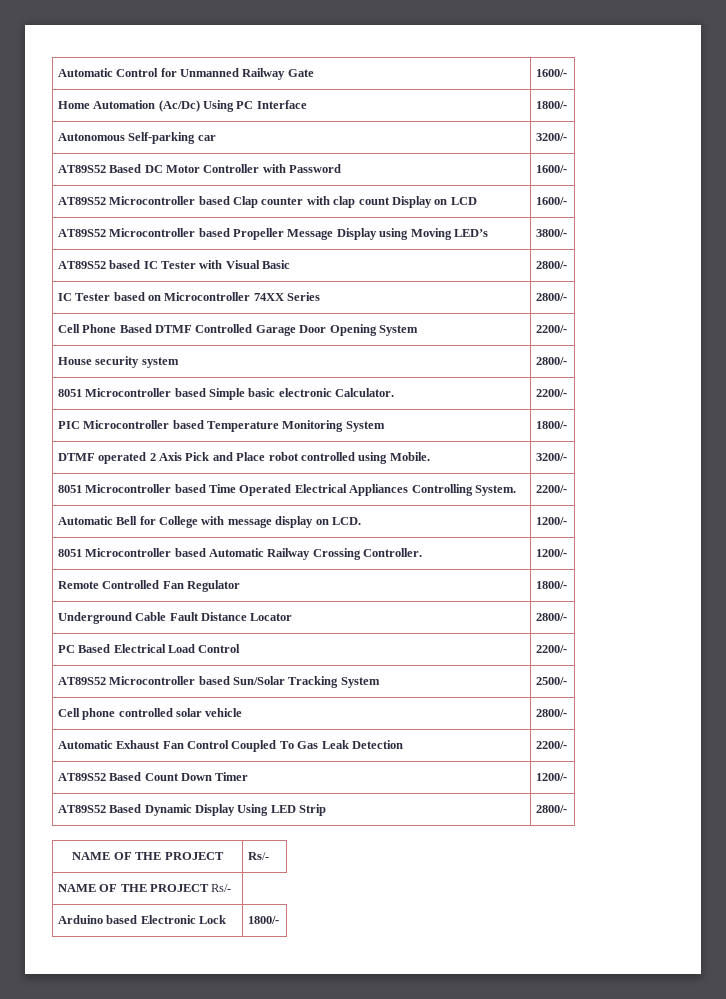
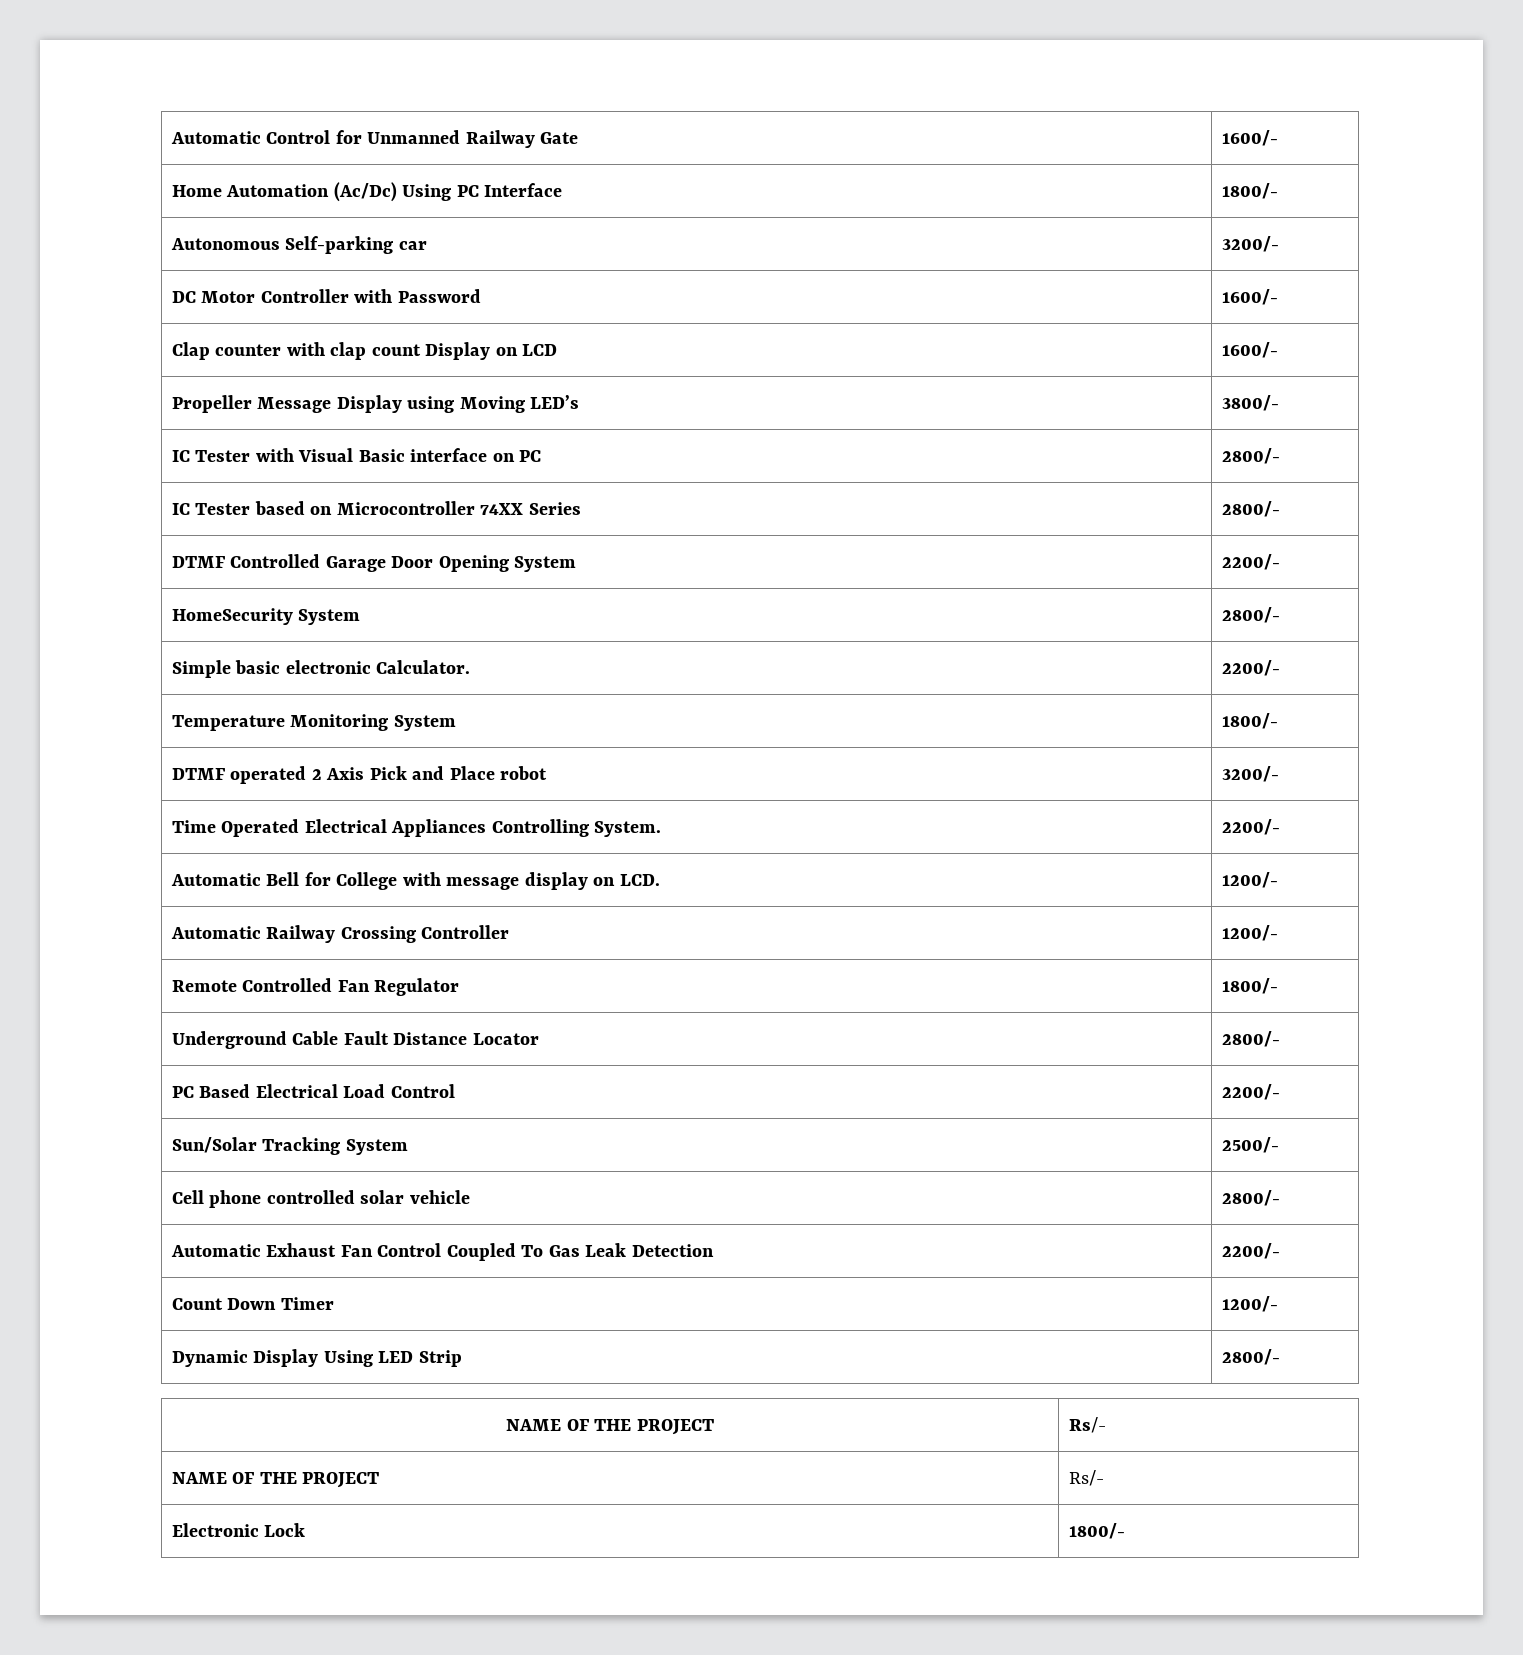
[57,164,142,173] AT89S52 Based -> (1279, 244) none
[57,196,230,205] AT89S52 Microcontroller based -> (1278, 297) none
[57,228,230,237] AT89S52 Microcontroller based -> (1278, 350) none
[57,260,141,269] AT89S52 based -> (1279, 403) none
(291, 264) none -> [410,448,542,462] interface on PC
[57,324,152,333] Cell Phone Based -> (1280, 509) none
[57,356,179,368] [535,357,567,365] [57,388,206,397] House security system | 2800/- // 8051 Microcontroller based -> [171,608,361,625] [1221,607,1280,623] HomeSecurity System | 2800/- //
[57,420,204,429] PIC Microcontroller based -> (1280, 668) none
[300,452,430,464] [535,453,567,461] [57,484,206,493] controlled using Mobile. | 3200/- // 8051 Microcontroller based -> [1221,766,1279,782] | 3200/- //
[57,548,206,557] 8051 Microcontroller based -> (1278, 880) none
[363,548,423,557] Controller. -> [421,925,510,939] Controller
[57,676,230,685] AT89S52 Microcontroller based -> (1280, 1092) none
[57,772,142,781] AT89S52 Based -> (1280, 1251) none
[57,804,142,813] AT89S52 Based -> (1278, 1304) none
[211,884,232,892] [57,915,138,924] Rs/- // Arduino based -> [1068,1470,1104,1486] | Rs/- //

